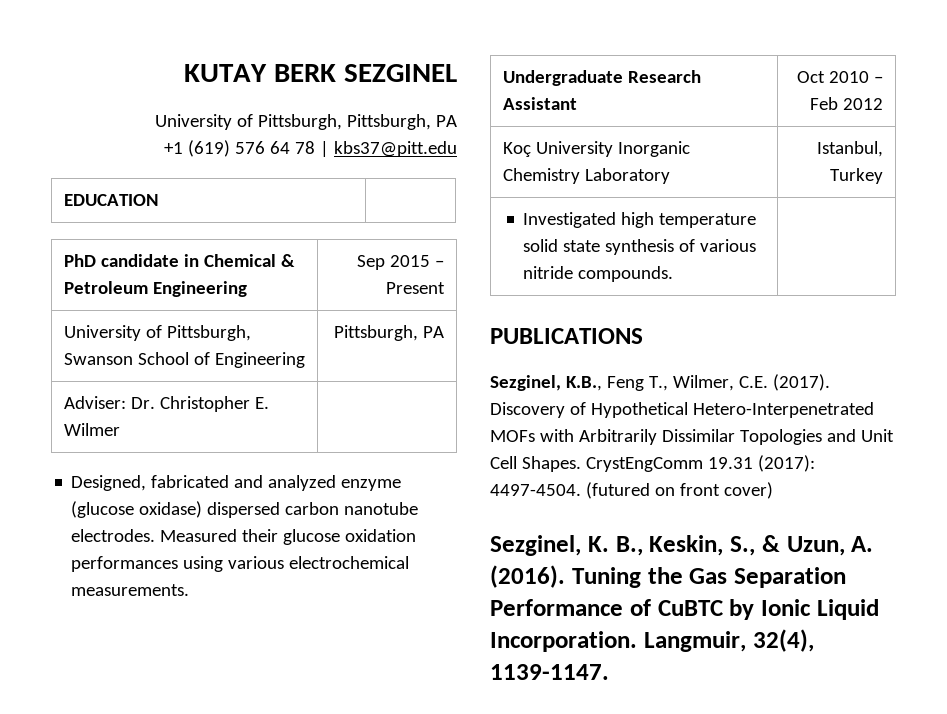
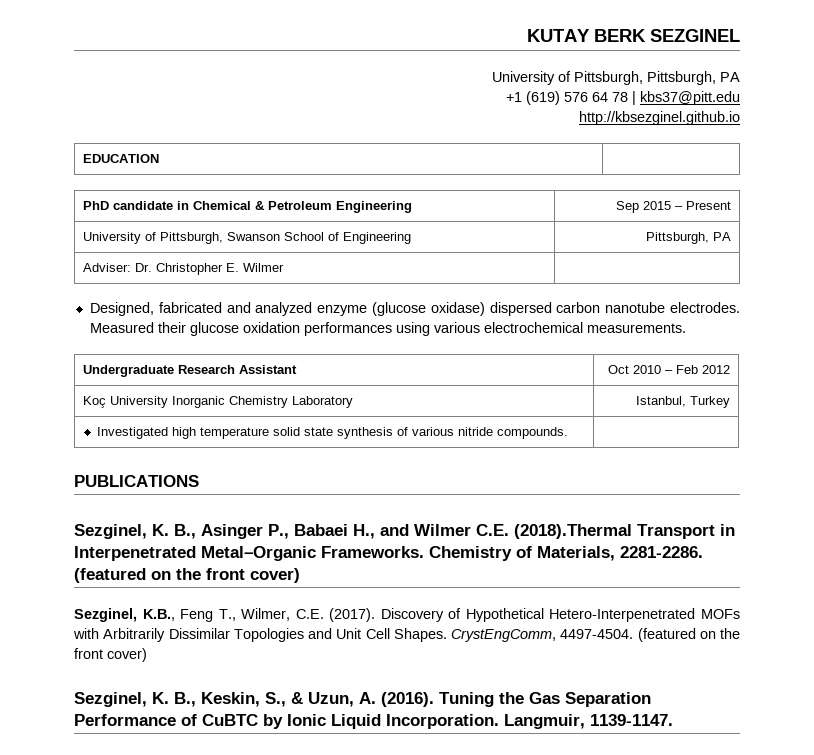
(457, 149) none -> [579,111,740,125] // http://kbsezginel.github.io
(643, 336) none -> [74,524,735,539] [74,546,703,561] [74,568,300,583] // Sezginel, K. B., Asinger P., Babaei H., and Wilmer C.E. (2018).Thermal Transport in Interpenetrated Metal–Organic Frameworks. Chemistry of Materials, 2281-2286. (featured on the front cover)
[585,455,815,472] [490,482,675,499] CrystEngComm 19.31 (2017): 4497-4504. (futured on -> [451,628,740,642] CrystEngComm, 4497-4504. (featured on the
[752,629,814,652] 32(4), -> (585, 721) none

